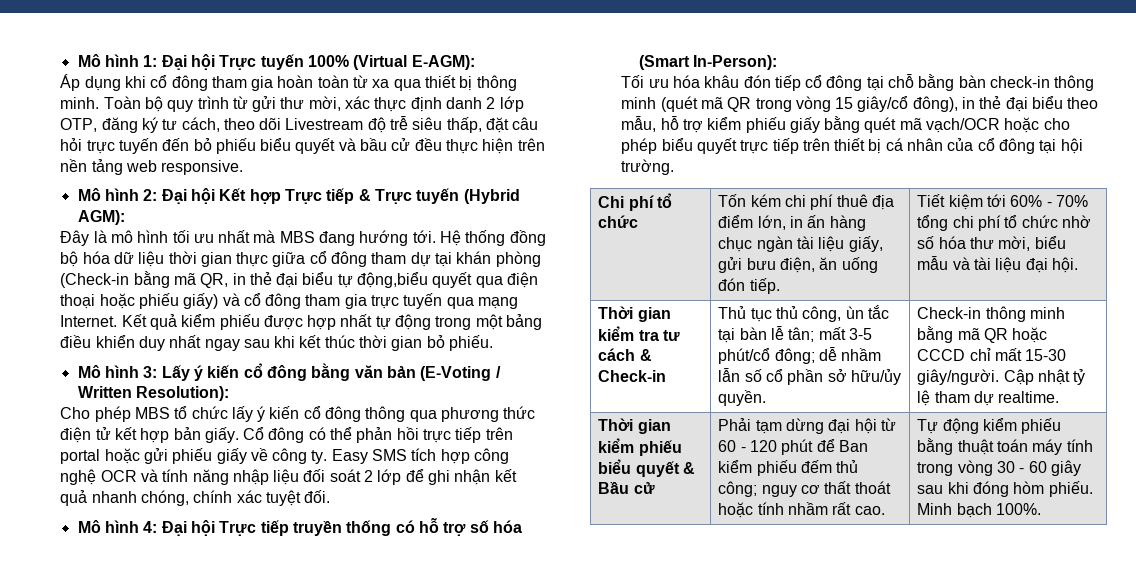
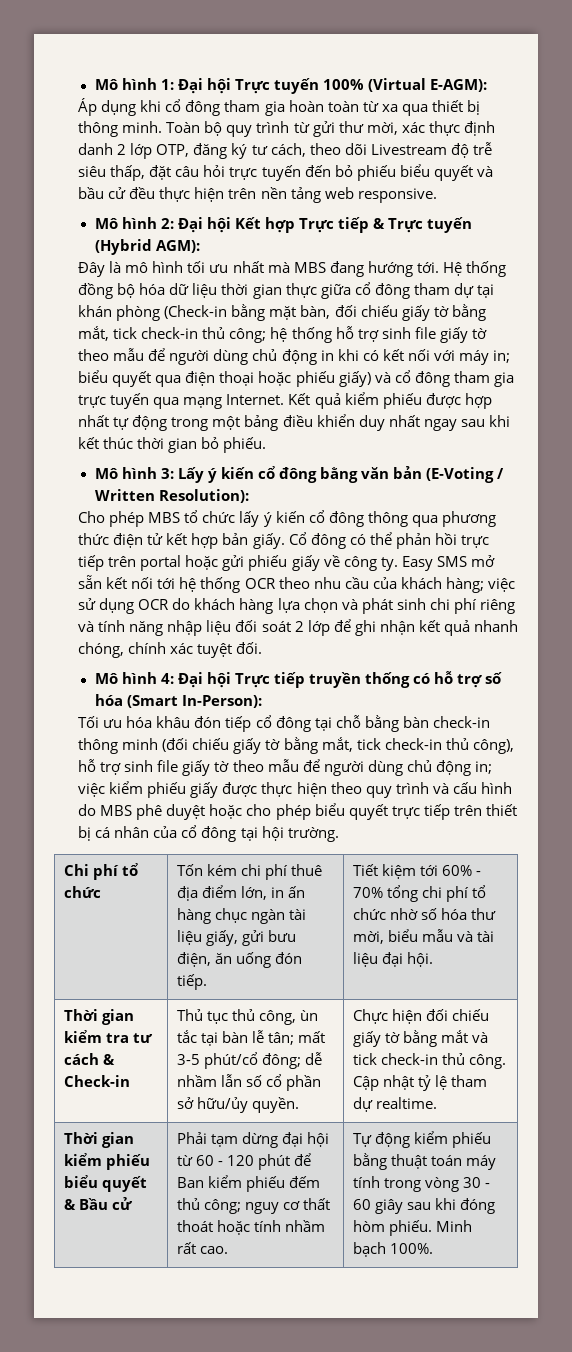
[173,272,429,288] mã QR, in thẻ đại biểu tự động,biểu -> [269,304,486,321] [78,326,487,343] [78,348,510,365] [78,370,109,383] mặt bàn, đối chiếu giấy tờ bằng mắt, tick check-in thủ công; hệ thống hỗ trợ sinh file giấy tờ theo mẫu để người dùng chủ động in khi có kết nối với máy in; biểu
[411,448,510,464] [60,469,137,485] tích hợp công nghệ OCR -> [470,555,495,567] [78,575,515,593] [78,598,515,614] mở sẵn kết nối tới hệ thống OCR theo nhu cầu của khách hàng; việc sử dụng OCR do khách hàng lựa chọn và phát sinh chi phí riêng
[660,96,1099,112] [621,116,1001,133] (quét mã QR trong vòng 15 giây/cổ đông), in thẻ đại biểu theo mẫu, hỗ trợ kiểm phiếu giấy bằng quét mã vạch/OCR -> [162,737,514,754] [78,759,492,776] [78,781,512,798] [78,804,206,820] (đối chiếu giấy tờ bằng mắt, tick check-in thủ công), hỗ trợ sinh file giấy tờ theo mẫu để người dùng chủ động in; việc kiểm phiếu giấy được thực hiện theo quy trình và cấu hình do MBS phê duyệt
[917,306,1066,322] [917,326,1048,343] [917,348,1067,361] [917,369,1000,385] Check-in thông minh bằng mã QR hoặc CCCD chỉ mất 15-30 giây/người. -> [353,1009,490,1024] [353,1030,489,1047] [353,1053,507,1069] Chực hiện đối chiếu giấy tờ bằng mắt và tick check-in thủ công.

